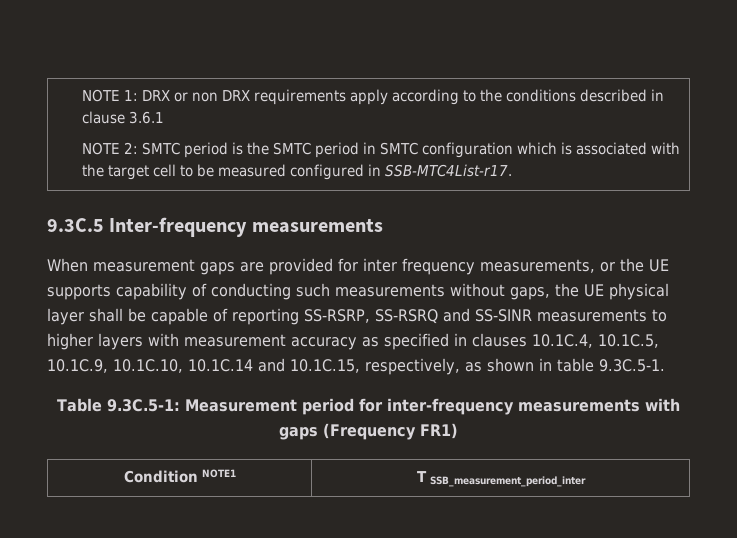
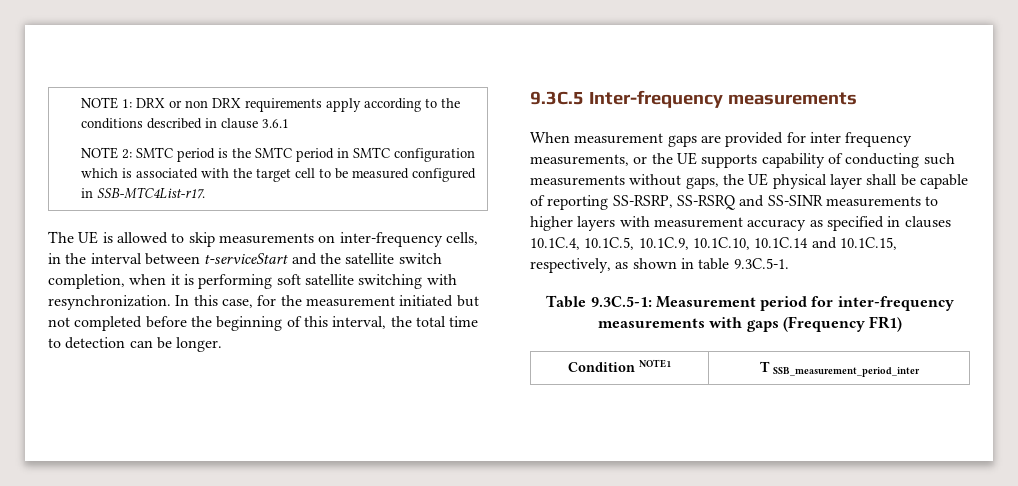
(512, 170) none -> [48,231,478,247] [48,253,442,265] [48,274,457,289] [48,295,479,310] [48,316,479,331] [48,337,223,352] // The UE is allowed to skip measurements on inter-frequency cells, in the interval between t-serviceStart and the satellite switch completion, when it is performing soft satellite switching with resynchronization. In this case, for the measurement initiated but not completed before the beginning of this interval, the total time to detection can be longer.

